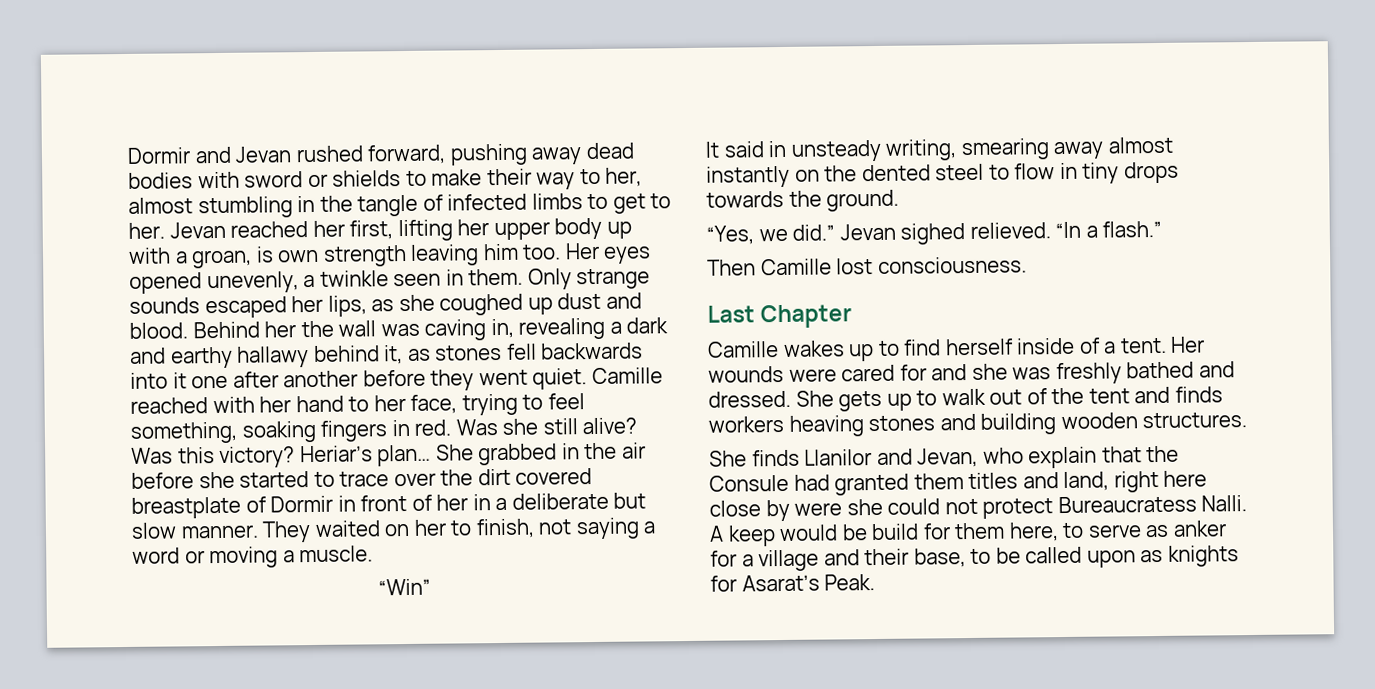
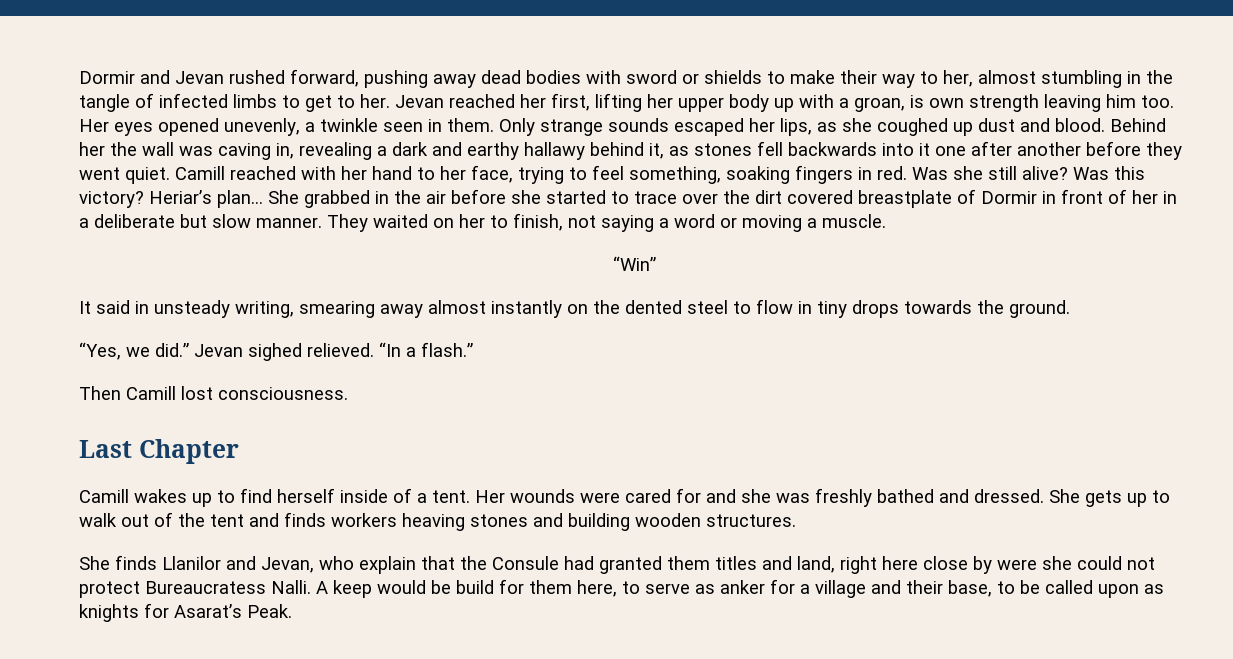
[591,367,663,385] Camille -> [175,166,225,180] Camill
[760,258,832,276] Camille -> [126,386,176,400] Camill
[707,341,779,358] Camille -> [79,489,129,503] Camill

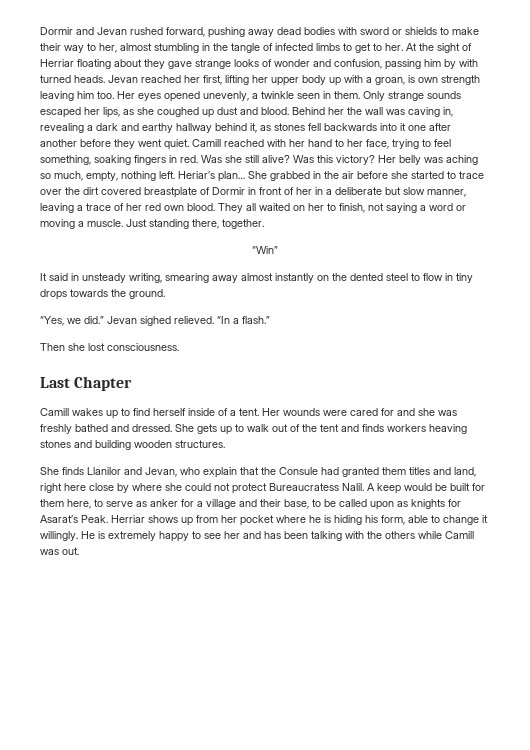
(390, 101) none -> [406,43,472,53] [40,59,478,70] [40,75,105,83] At the sight of Herriar floating about they gave strange looks of wonder and confusion, passing him by with turned heads.
[524,142,585,160] hallawy -> [176,123,212,133] hallway
(144, 199) none -> [378,155,478,165] [40,171,175,182] Her belly was aching so much, empty, nothing left.
[256,214,368,232] manner. They -> [427,189,466,197] [40,203,256,213] manner, leaving a trace of her red own blood. They all
(886, 221) none -> [126,219,264,229] Just standing there, together.
[126,386,176,400] Camill -> [68,343,85,351] she
[997,559,1037,570] were -> [132,483,162,491] where
[271,580,311,594] Nalli. -> [342,483,364,491] Nalil.
[456,580,494,594] build -> [450,483,470,491] built
(292, 611) none -> [111,515,488,526] [40,531,474,542] [40,547,79,555] Herriar shows up from her pocket where he is hiding his form, able to change it willingly. He is extremely happy to see her and has been talking with the others while Camill was out.

